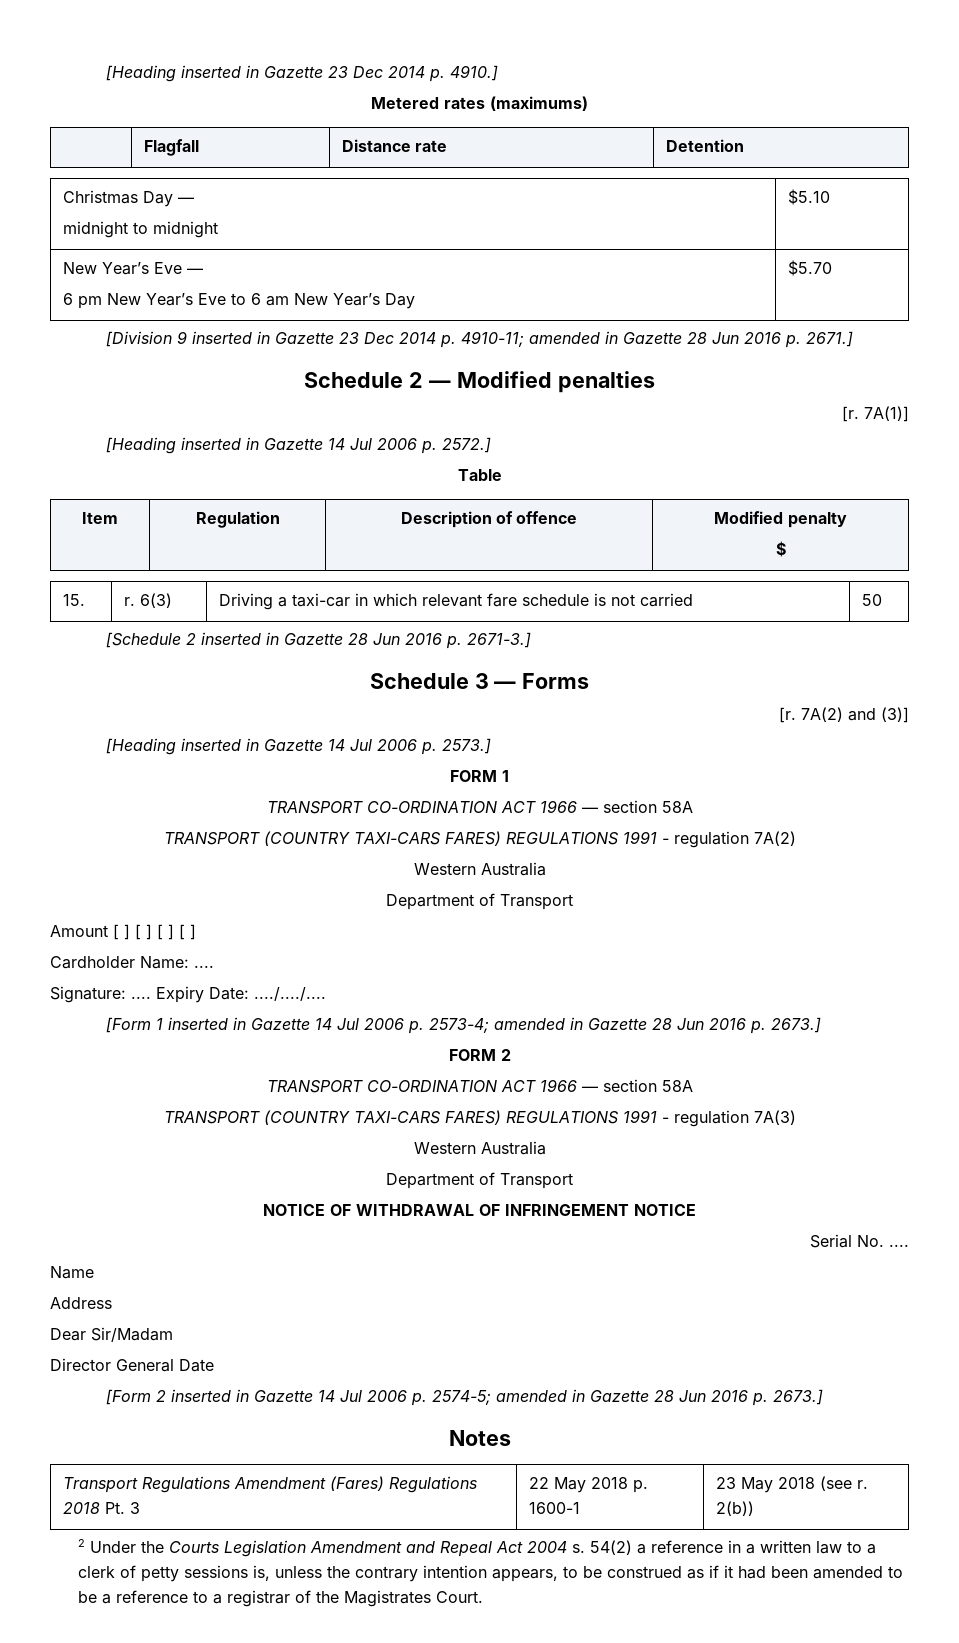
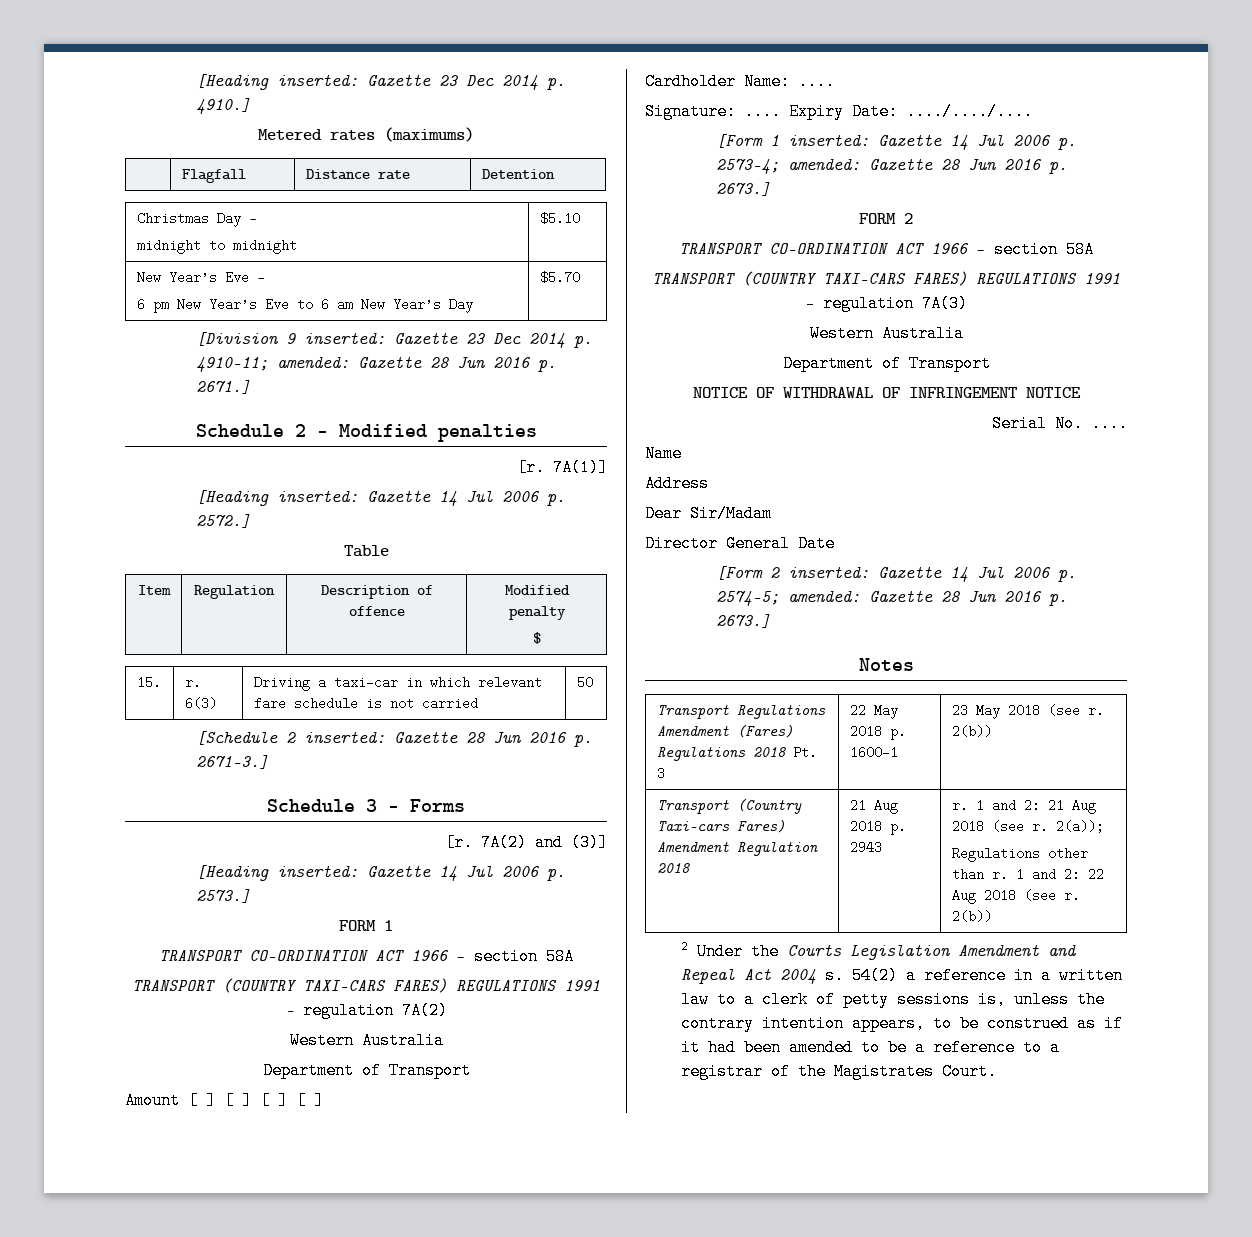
[105,65,259,82] [Heading inserted in -> [196,74,359,90] [Heading inserted:
[191,331,270,344] inserted in -> [304,332,386,344] inserted:
[528,331,618,344] amended in -> [277,356,350,368] amended:
[180,437,259,450] inserted in -> [277,490,359,502] inserted:
[200,632,279,645] inserted in -> [304,731,386,743] inserted:
[180,738,259,751] inserted in -> [277,865,359,877] inserted:
[167,1017,246,1030] inserted in -> [788,134,870,146] inserted:
[493,1017,583,1030] amended in -> [788,158,861,170] amended:
[170,1389,249,1402] inserted in -> [788,566,870,578] inserted:
[495,1389,585,1402] amended in -> [788,590,861,602] amended:
(754, 1508) none -> [656,798,802,814] [656,819,785,833] [656,842,818,856] [656,863,690,873] [849,799,898,814] [849,820,906,835] [849,841,882,854] [951,799,1096,814] [951,820,1104,833] [951,847,1088,862] [951,868,1104,881] [951,889,1080,904] [951,910,992,923] // Transport (Country Taxi-cars Fares) Amendment Regulation 2018 | 21 Aug 2018 p. 2943 | r. 1 and 2: 21 Aug 2018 (see r. 2(a)); // Regulations other than r. 1 and 2: 22 Aug 2018 (see r. 2(b))

